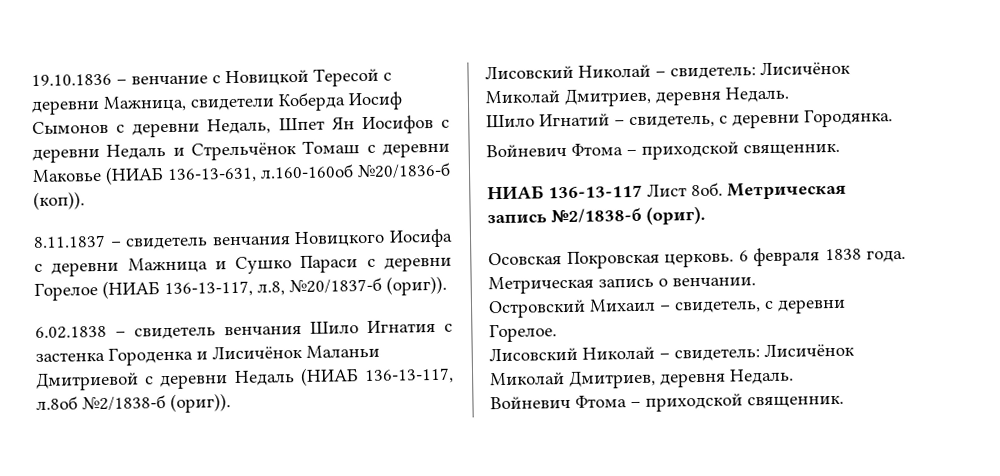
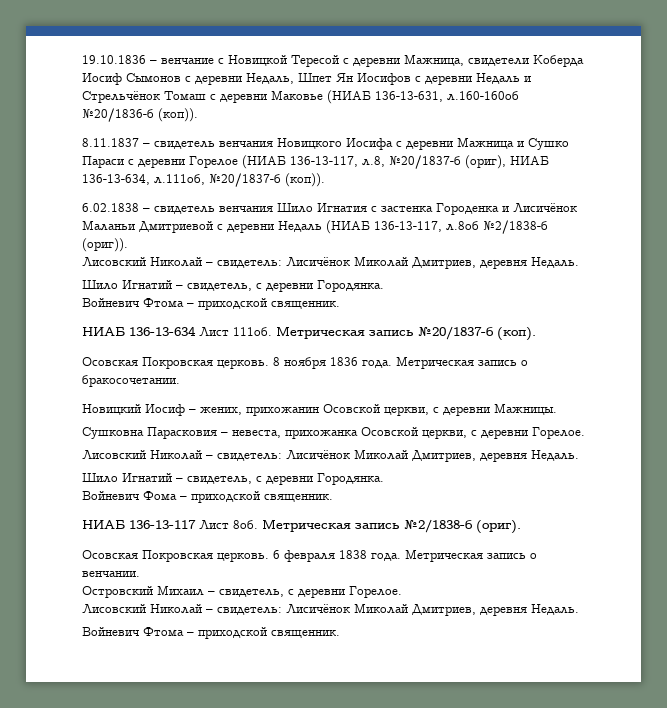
[386,275,447,296] (ориг)). -> [465,155,549,169] [82,173,325,187] (ориг), НИАБ 136-13-634, л.111об, №20/1837-б (коп)).
(840, 150) none -> [82,326,536,341] [82,356,528,369] [82,375,180,387] [82,403,557,416] [82,427,585,439] [82,449,579,462] [82,473,384,485] [82,491,333,503] // НИАБ 136-13-634 Лист 111об. Метрическая запись №20/1837-б (коп). // Осовская Покровская церковь. 8 ноября 1836 года. Метрическая запись о бракосочетании. // Новицкий Иосиф – жених, прихожанин Осовской церкви, с деревни Мажницы. // Сушковна Парасковия – невеста, прихожанка Осовской церкви, с деревни Горелое. // Лисовский Николай – свидетель: Лисичёнок Миколай Дмитриев, деревня Недаль. // Шило Игнатий – свидетель, с деревни Городянка. // Войневич Фома – приходской священник.

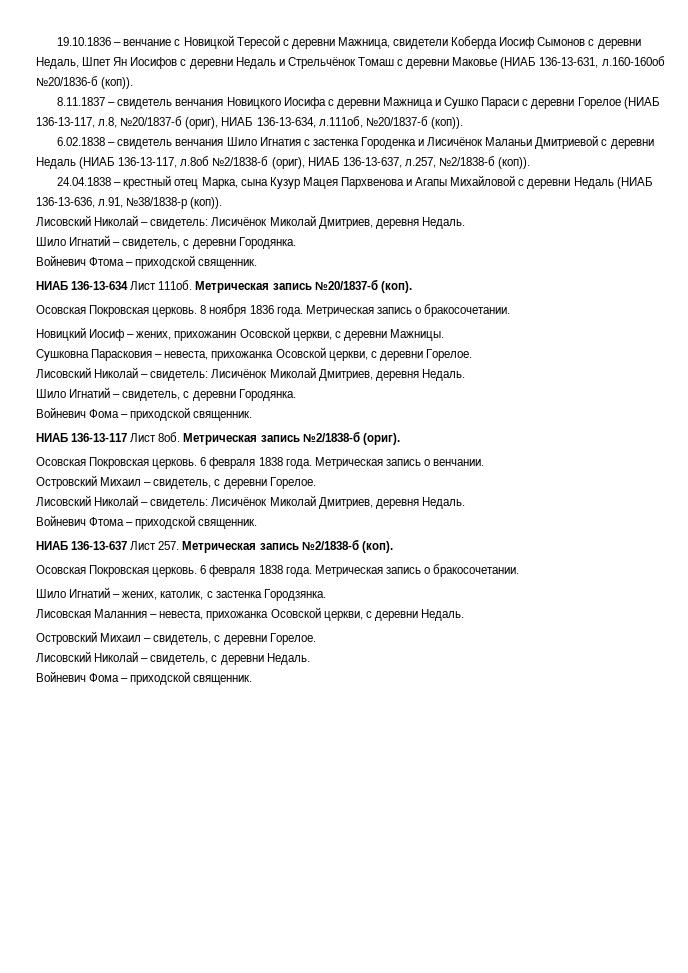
[82,238,128,252] (ориг)). -> [271,156,531,169] [57,175,653,189] [36,197,223,209] (ориг), НИАБ 136-13-637, л.257, №2/1838-б (коп)). // 24.04.1838 – крестный отец Марка, сына Кузур Мацея Пархвенова и Агапы Михайловой с деревни Недаль (НИАБ 136-13-636, л.91, №38/1838-р (коп)).
(340, 634) none -> [36,539,393,553] [36,564,520,577] [36,587,326,601] [36,607,464,621] [36,631,316,645] [36,651,310,665] [36,671,253,685] // НИАБ 136-13-637 Лист 257. Метрическая запись №2/1838-б (коп). // Осовская Покровская церковь. 6 февраля 1838 года. Метрическая запись о бракосочетании. // Шило Игнатий – жених, католик, с застенка Городзянка. // Лисовская Маланния – невеста, прихожанка Осовской церкви, с деревни Недаль. // Островский Михаил – свидетель, с деревни Горелое. // Лисовский Николай – свидетель, с деревни Недаль. // Войневич Фома – приходской священник.

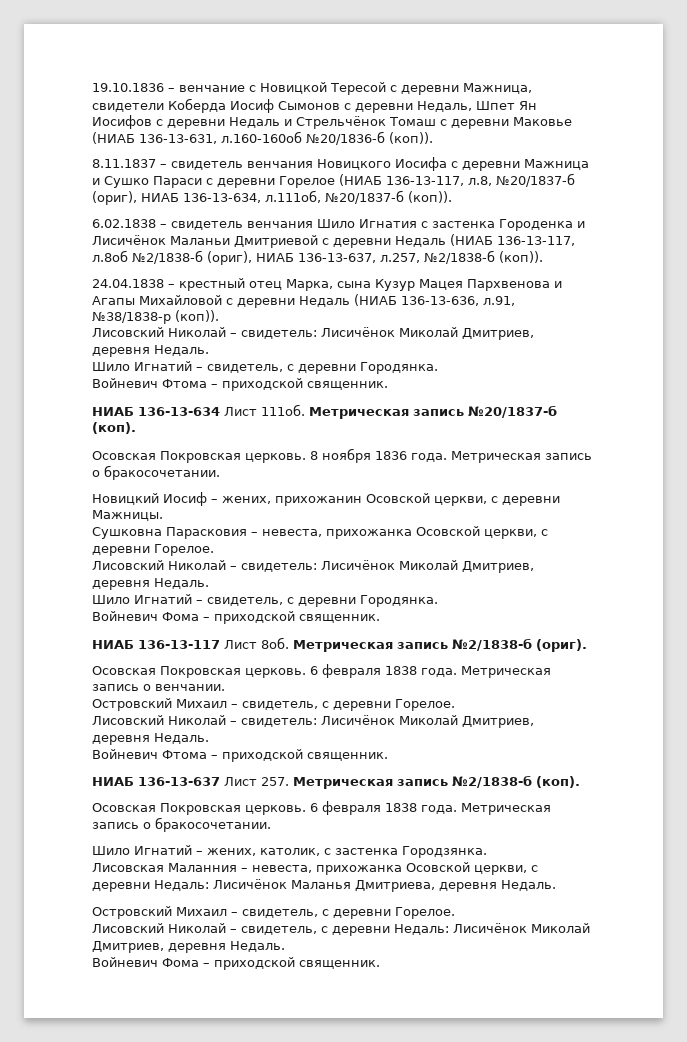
(418, 616) none -> [154,879,497,892] Недаль: Лисичёнок Маланья Дмитриева, деревня
(264, 660) none -> [394,923,590,935] [92,941,226,953] Недаль: Лисичёнок Миколай Дмитриев, деревня

